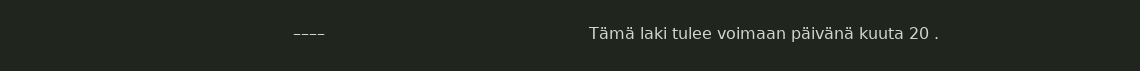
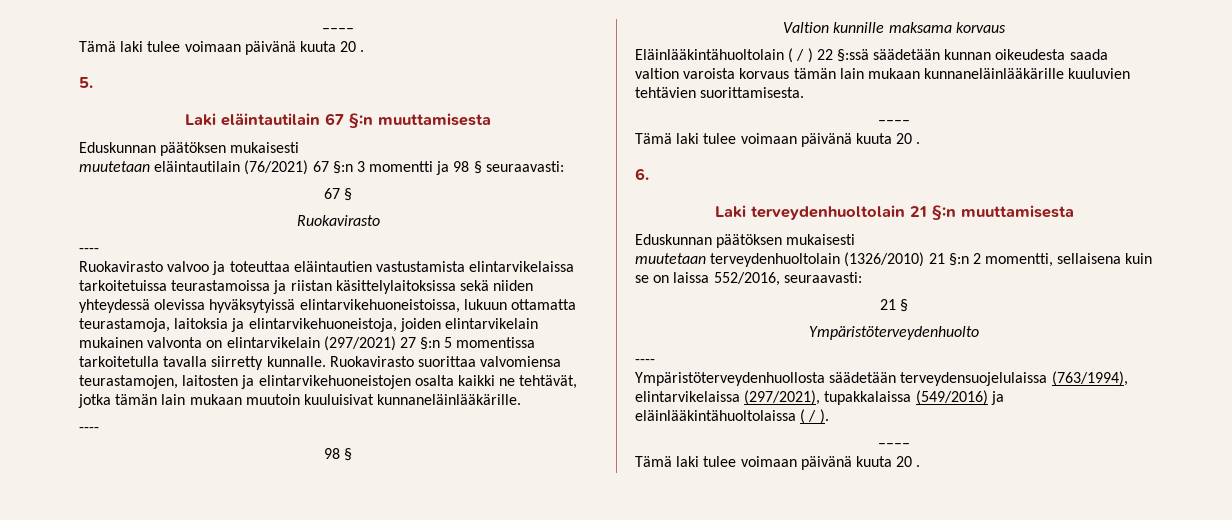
[293,34,325,39] [588,27,939,42] –––– // Tämä laki tulee voimaan päivänä kuuta 20 . -> [322,28,354,33] [79,41,365,55] [79,77,93,88] [185,113,491,128] [79,142,300,156] [79,160,564,175] [323,188,353,201] [296,215,380,226] [79,248,99,253] [79,261,575,275] [79,280,534,294] [79,299,576,313] [79,318,538,332] [79,336,536,351] [79,356,562,370] [79,375,578,389] [78,394,522,408] [79,427,99,432] [323,448,353,461] [783,22,1006,33] [635,48,1108,63] [635,68,1131,79] [635,87,805,98] [878,120,910,125] [635,133,921,147] [635,168,649,180] [714,205,1074,220] [635,234,856,248] [635,252,1153,267] [635,272,862,286] [879,299,909,312] [809,326,979,340] [635,359,655,364] [635,371,1128,386] [635,390,1004,405] [635,409,829,424] [878,443,910,448] [635,456,921,470] –––– // Tämä laki tulee voimaan päivänä kuuta 20 . // 5. // Laki eläintautilain 67 §:n muuttamisesta // Eduskunnan päätöksen mukaisesti // muutetaan eläintautilain (76/2021) 67 §:n 3 momentti ja 98 § seuraavasti: // 67 § // Ruokavirasto // ---- // Ruokavirasto valvoo ja toteuttaa eläintautien vastustamista elintarvikelaissa tarkoitetuissa teurastamoissa ja riistan käsittelylaitoksissa sekä niiden yhteydessä olevissa hyväksytyissä elintarvikehuoneistoissa, lukuun ottamatta teurastamoja, laitoksia ja elintarvikehuoneistoja, joiden elintarvikelain mukainen valvonta on elintarvikelain (297/2021) 27 §:n 5 momentissa tarkoitetulla tavalla siirretty kunnalle. Ruokavirasto suorittaa valvomiensa teurastamojen, laitosten ja elintarvikehuoneistojen osalta kaikki ne tehtävät, jotka tämän lain mukaan muutoin kuuluisivat kunnaneläinlääkärille. // ---- // 98 § // Valtion kunnille maksama korvaus // Eläinlääkintähuoltolain ( / ) 22 §:ssä säädetään kunnan oikeudesta saada valtion varoista korvaus tämän lain mukaan kunnaneläinlääkärille kuuluvien tehtävien suorittamisesta. // –––– // Tämä laki tulee voimaan päivänä kuuta 20 . // 6. // Laki terveydenhuoltolain 21 §:n muuttamisesta // Eduskunnan päätöksen mukaisesti // muutetaan terveydenhuoltolain (1326/2010) 21 §:n 2 momentti, sellaisena kuin se on laissa 552/2016, seuraavasti: // 21 § // Ympäristöterveydenhuolto // ---- // Ympäristöterveydenhuollosta säädetään terveydensuojelulaissa (763/1994), elintarvikelaissa (297/2021), tupakkalaissa (549/2016) ja eläinlääkintähuoltolaissa ( / ). // –––– // Tämä laki tulee voimaan päivänä kuuta 20 .

